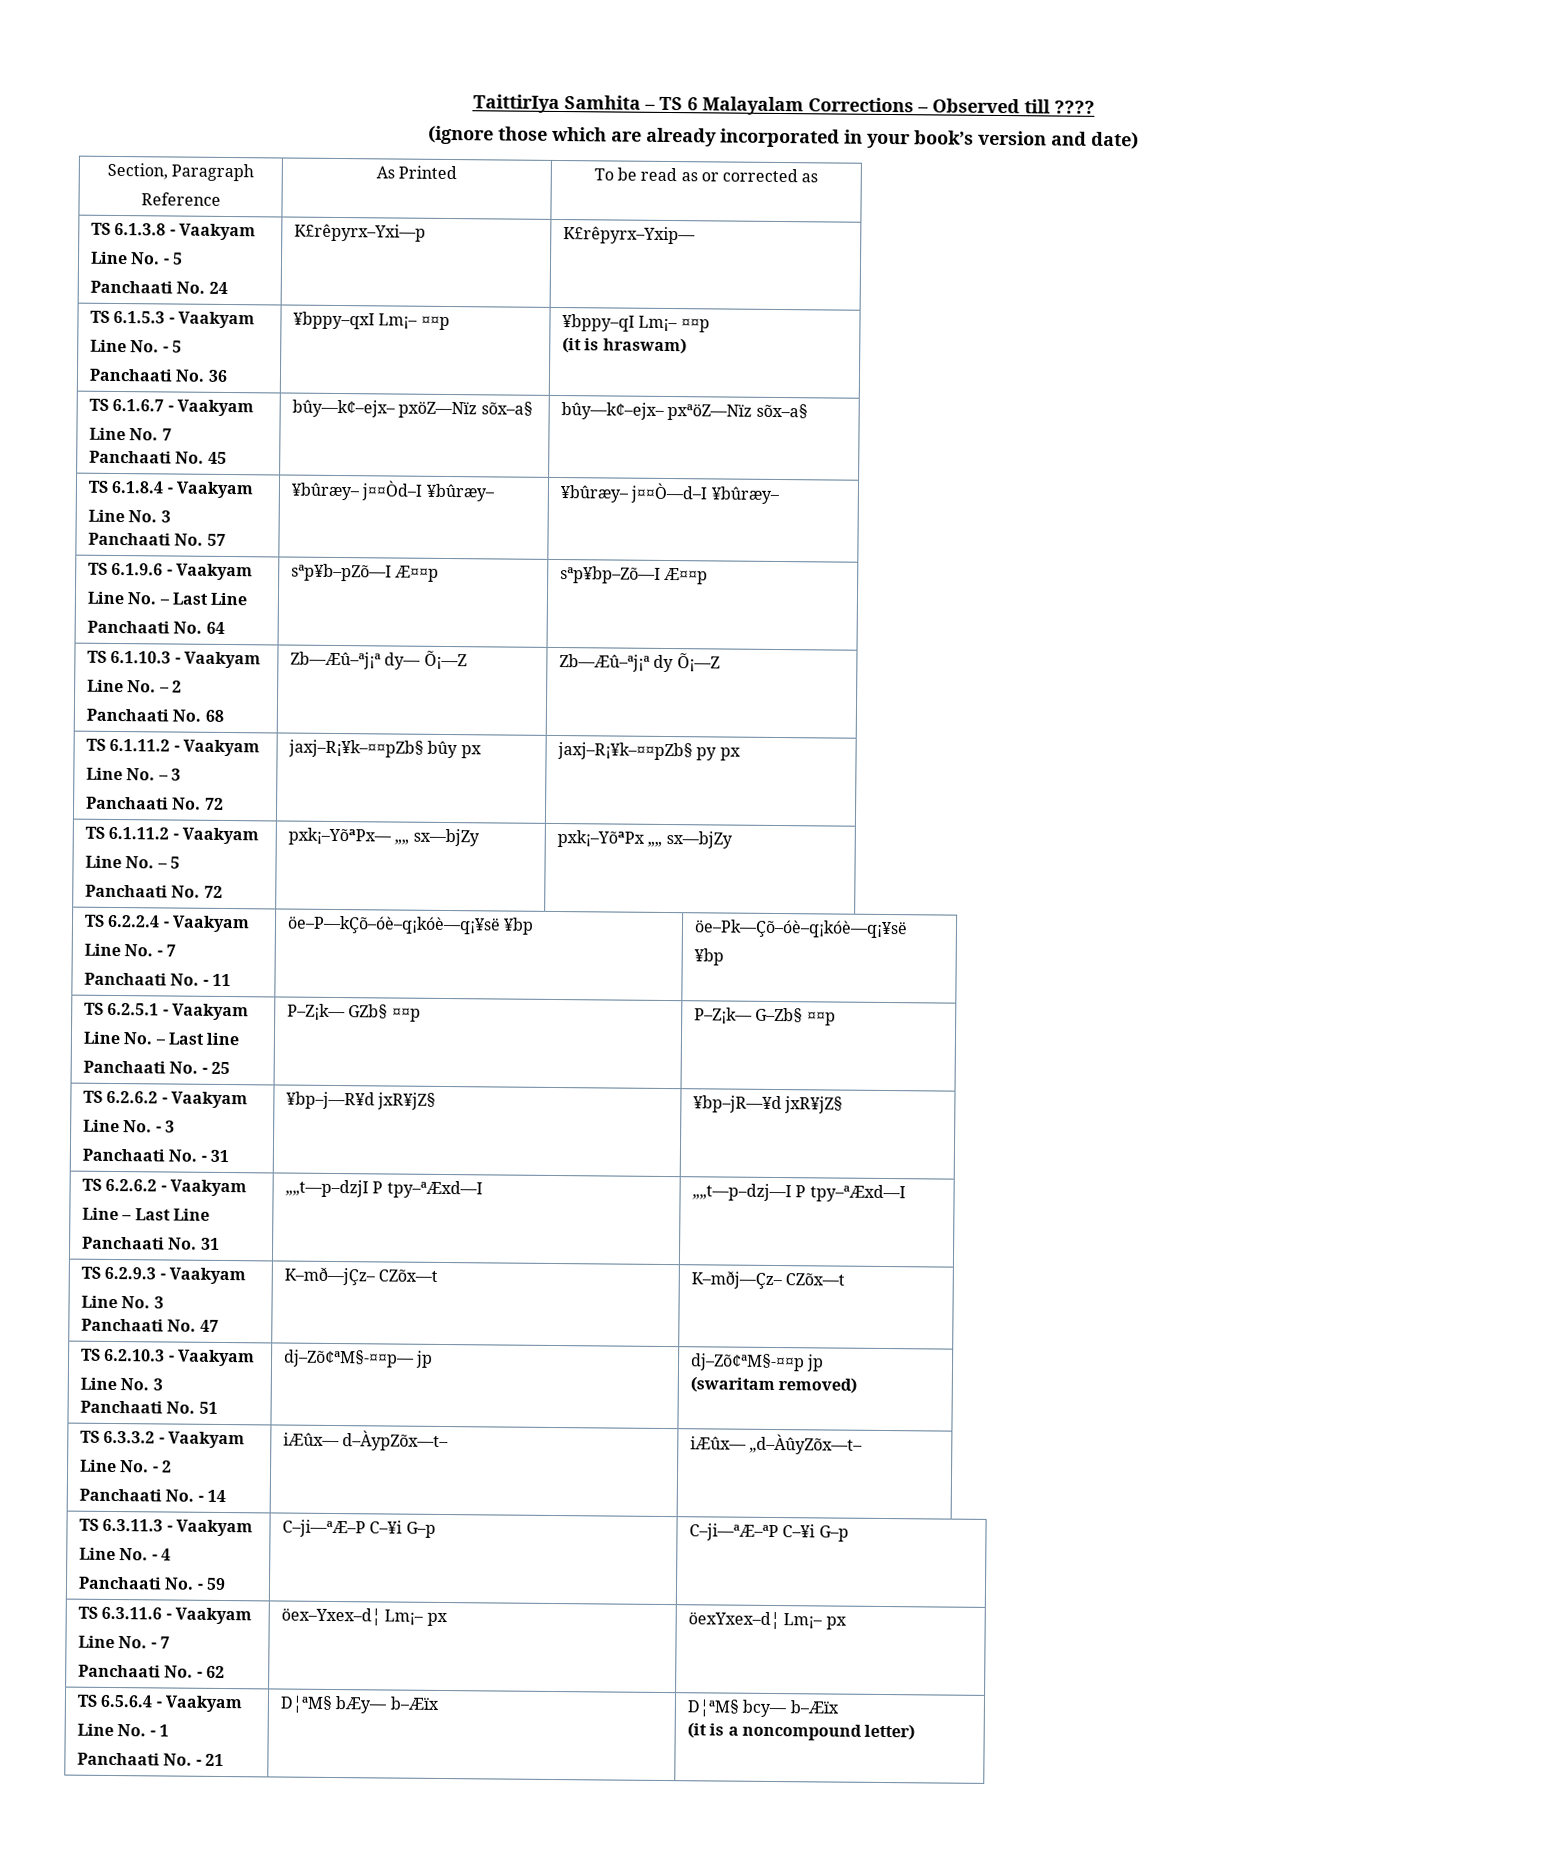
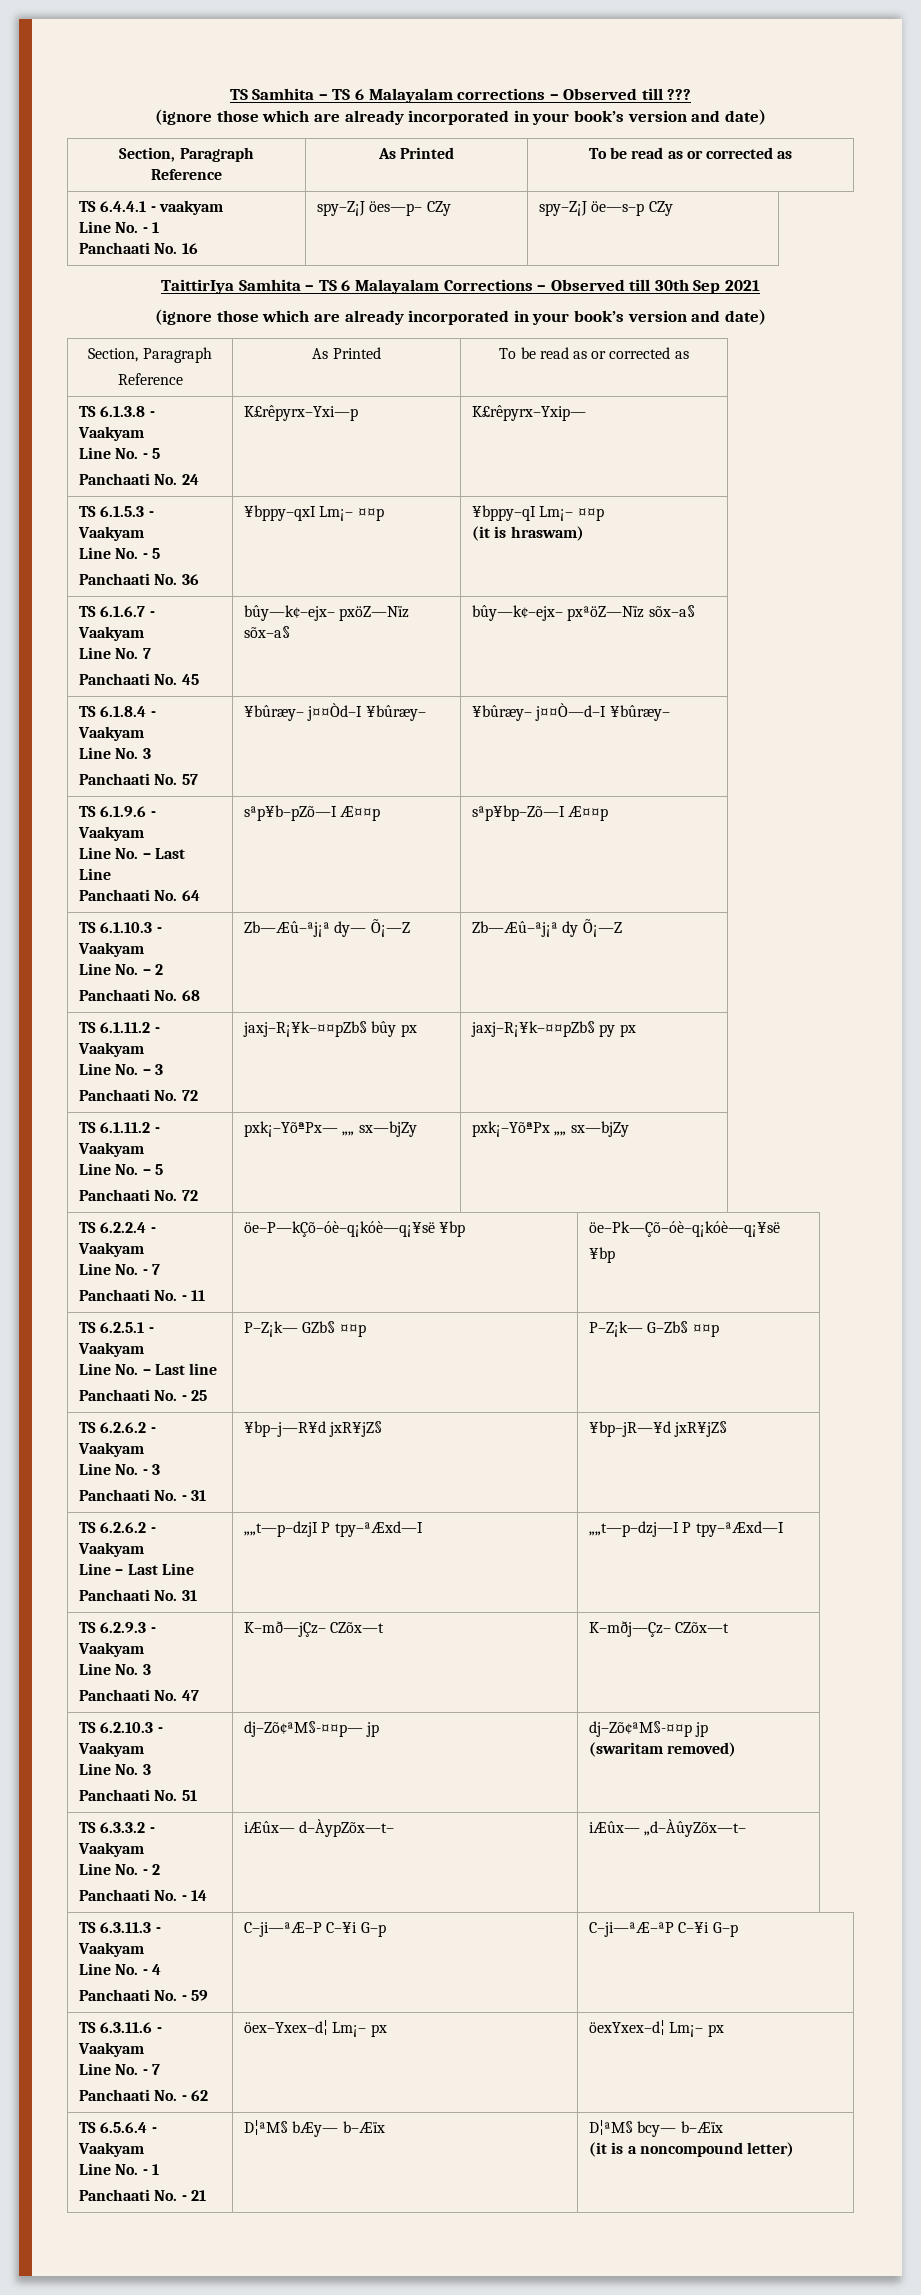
(472, 104) none -> [229,88,692,103] [155,109,766,125] [119,147,254,162] [151,169,222,180] [377,147,455,159] [588,147,793,159] [79,200,223,215] [79,221,159,233] [79,242,198,254] [317,201,451,216] [539,201,673,216] TS Samhita – TS 6 Malayalam corrections – Observed till ??? // (ignore those which are already incorporated in your book’s version and date) // Section, Paragraph // Reference | As Printed | To be read as or corrected as // TS 6.4.4.1 - vaakyam // Line No. - 1 // Panchaati No. 16 | spy–Z¡J öes—p– CZy | spy–Z¡J öe—s–p CZy //
[1053,100,1095,114] ???? -> [654,279,761,294] 30th Sep 2021

